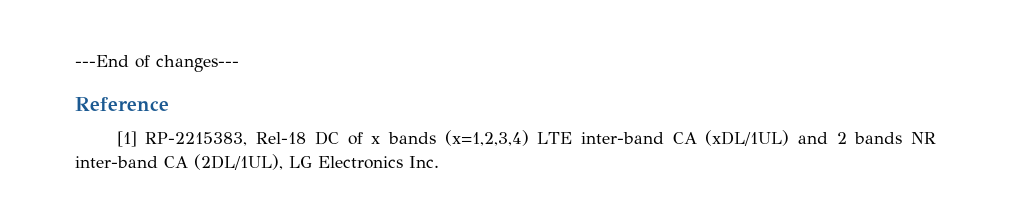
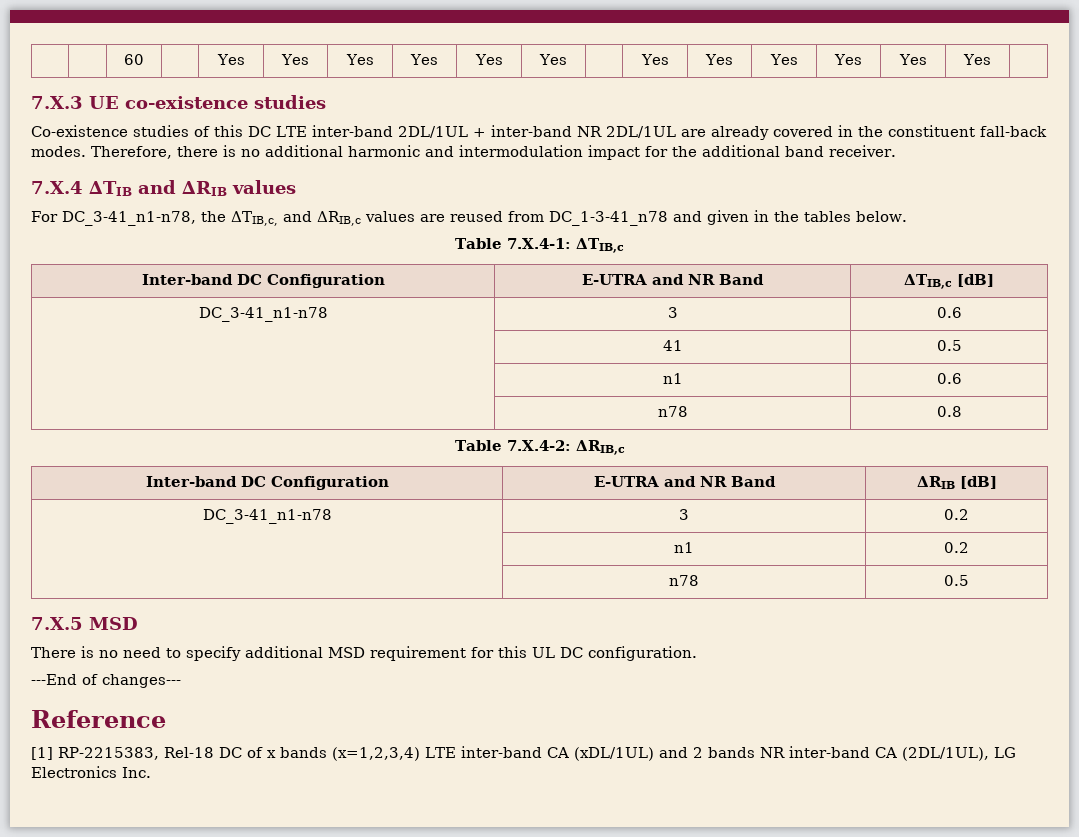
(75, 61) none -> [124,54,144,65] [216,54,245,65] [281,54,310,65] [345,54,374,65] [410,54,439,65] [474,54,503,65] [539,54,568,65] [640,54,669,65] [705,54,734,65] [769,54,798,65] [834,54,863,65] [898,54,927,65] [963,54,992,65] [31,95,326,109] [31,125,1047,140] [31,145,896,160] [31,180,296,196] [31,210,907,226] [455,238,624,253] [141,274,385,288] [582,274,765,285] [904,274,995,289] [198,307,328,322] [667,307,678,318] [936,307,962,318] [662,340,683,351] [936,340,962,351] [662,373,683,384] [936,373,962,384] [657,406,688,417] [936,406,962,417] [454,440,625,455] [145,476,389,490] [593,476,776,487] [916,476,997,489] [202,509,332,524] [679,509,690,520] [944,509,970,520] [674,542,695,553] [944,542,970,553] [669,575,700,586] [944,575,970,586] [31,617,138,630] [31,646,697,661] | | 60 | | Yes | Yes | Yes | Yes | Yes | Yes | | Yes | Yes | Yes | Yes | Yes | Yes | // 7.X.3 UE co-existence studies // Co-existence studies of this DC LTE inter-band 2DL/1UL + inter-band NR 2DL/1UL are already covered in the constituent fall-back modes. Therefore, there is no additional harmonic and intermodulation impact for the additional band receiver. // 7.X.4 ∆TIB and ∆RIB values // For DC_3-41_n1-n78, the ΔTIB,c, and ΔRIB,c values are reused from DC_1-3-41_n78 and given in the tables below. // Table 7.X.4-1: ΔTIB,c // Inter-band DC Configuration | E-UTRA and NR Band | ΔTIB,c [dB] // DC_3-41_n1-n78 | 3 | 0.6 // | 41 | 0.5 // | n1 | 0.6 // | n78 | 0.8 // Table 7.X.4-2: ΔRIB,c // Inter-band DC Configuration | E-UTRA and NR Band | ΔRIB [dB] // DC_3-41_n1-n78 | 3 | 0.2 // | n1 | 0.2 // | n78 | 0.5 // 7.X.5 MSD // There is no need to specify additional MSD requirement for this UL DC configuration. //

